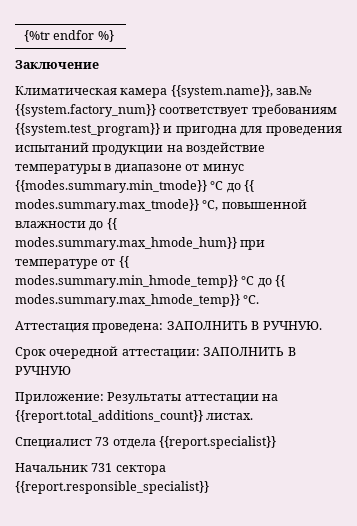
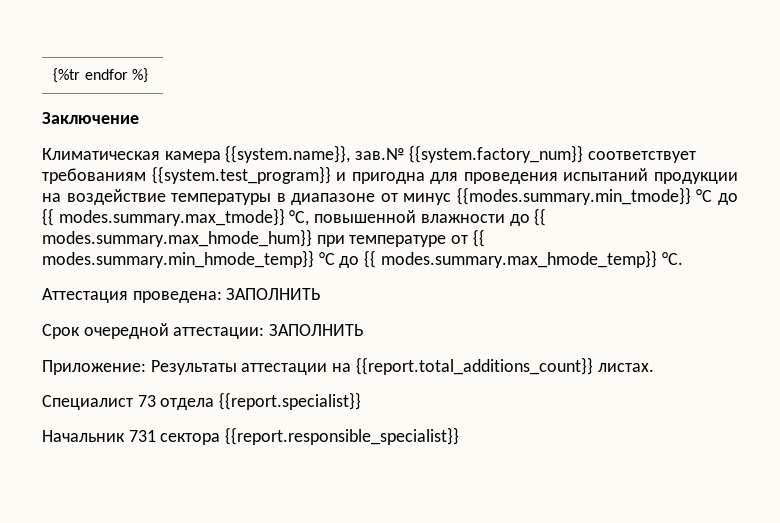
[251,321,322,330] В РУЧНУЮ. -> (322, 294) none
[287,347,296,356] [15,366,71,375] В РУЧНУЮ -> (365, 330) none

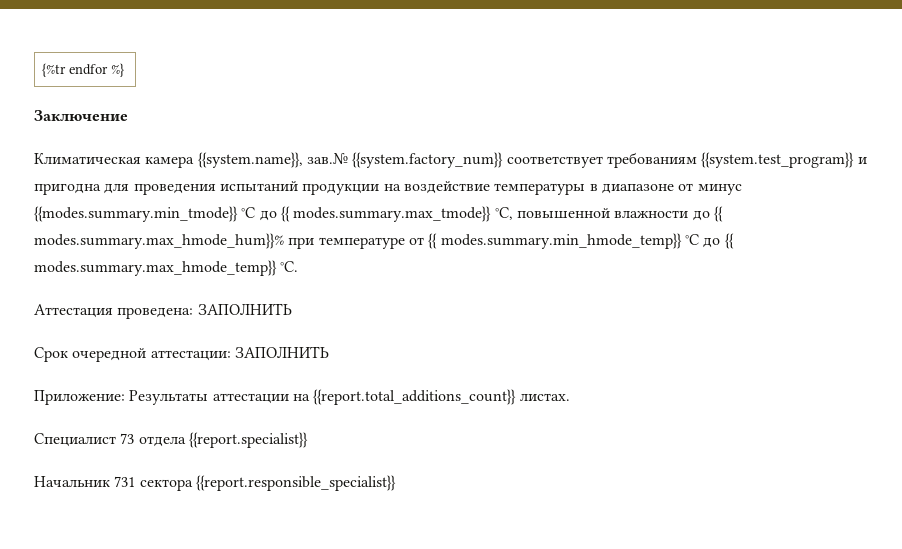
[42,229,312,247] modes.summary.max_hmode_hum}} -> [34,233,284,249] modes.summary.max_hmode_hum}}%

